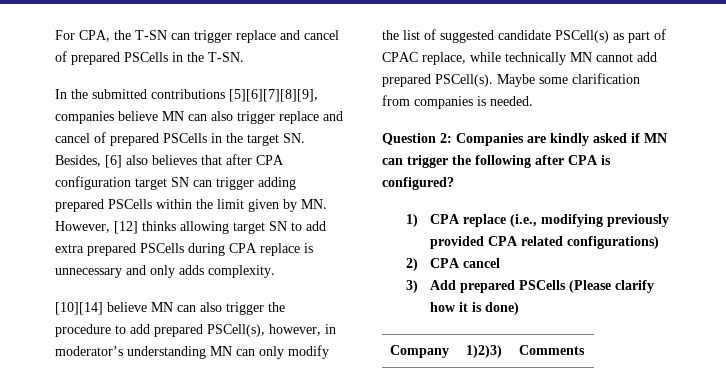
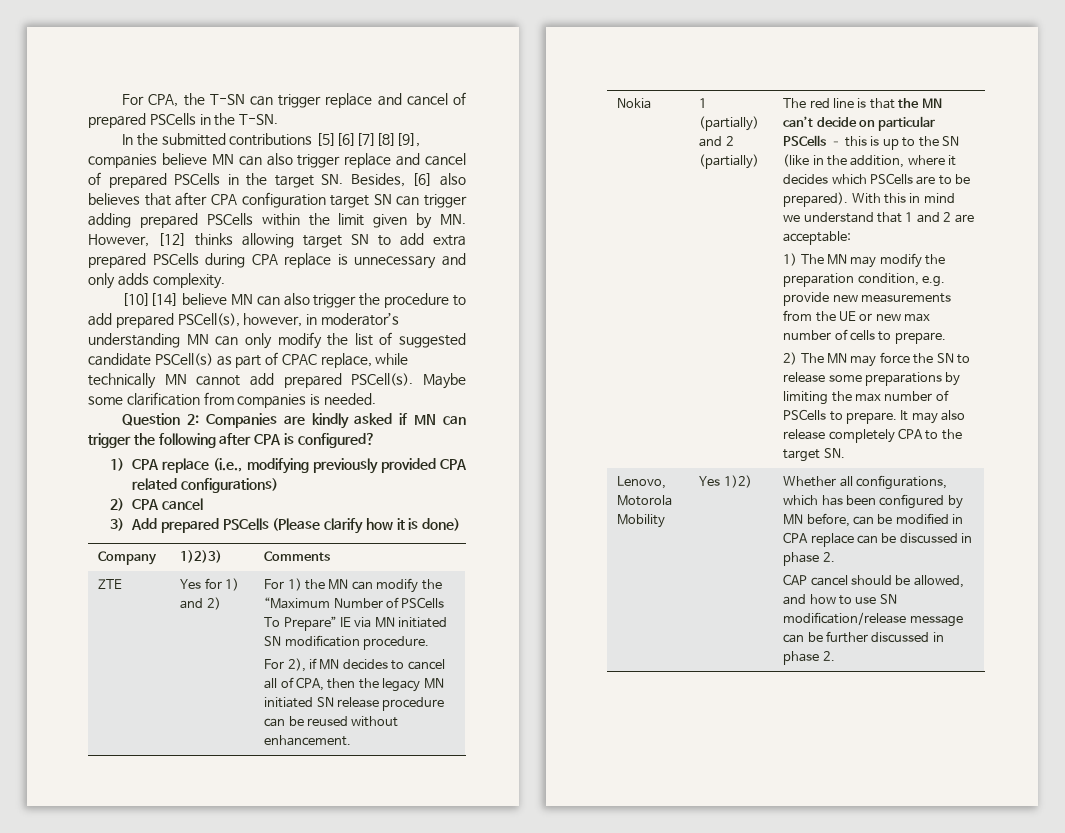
(586, 350) none -> [98,579,123,589] [180,578,240,591] [180,597,221,610] [264,578,442,593] [264,597,445,609] [264,616,448,631] [264,635,430,650] [264,658,445,672] [264,677,444,692] [264,697,445,711] [264,716,399,727] [264,735,352,746] [617,98,652,109] [699,98,708,108] [699,116,760,131] [699,136,734,147] [699,154,760,169] [783,98,942,109] [783,116,936,131] [783,135,959,150] [783,154,957,168] [783,173,971,185] [783,192,955,207] [783,212,974,223] [783,231,852,245] [783,253,946,268] [783,273,946,287] [783,292,952,306] [783,310,931,322] [783,329,946,344] [783,352,970,367] [783,372,961,386] [783,390,949,405] [783,409,966,424] [783,428,962,443] [783,448,845,462] [617,476,667,489] [617,495,673,506] [617,514,666,528] [699,475,752,488] [783,475,948,490] [783,494,963,509] [783,513,964,527] [783,532,973,547] [783,552,835,566] [783,574,964,588] [783,594,897,605] [783,612,963,627] [783,631,944,643] [783,651,835,665] // ZTE | Yes for 1) and 2) | For 1) the MN can modify the “Maximum Number of PSCells To Prepare” IE via MN initiated SN modification procedure. // For 2), if MN decides to cancel all of CPA, then the legacy MN initiated SN release procedure can be reused without enhancement. // Nokia | 1 (partially) and 2 (partially) | The red line is that the MN can’t decide on particular PSCells – this is up to the SN (like in the addition, where it decides which PSCells are to be prepared). With this in mind we understand that 1 and 2 are acceptable: // 1) The MN may modify the preparation condition, e.g. provide new measurements from the UE or new max number of cells to prepare. // 2) The MN may force the SN to release some preparations by limiting the max number of PSCells to prepare. It may also release completely CPA to the target SN. // Lenovo, Motorola Mobility | Yes 1)2) | Whether all configurations, which has been configured by MN before, can be modified in CPA replace can be discussed in phase 2. // CAP cancel should be allowed, and how to use SN modification/release message can be further discussed in phase 2.

